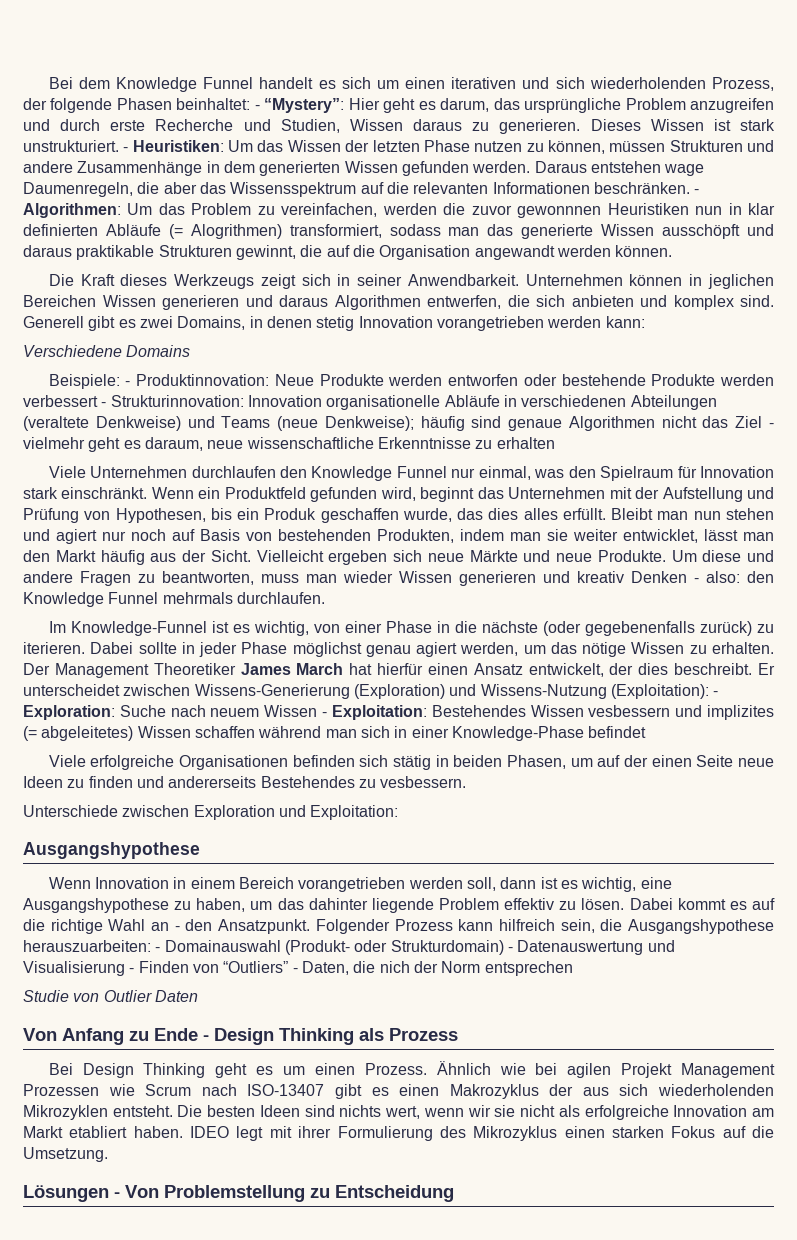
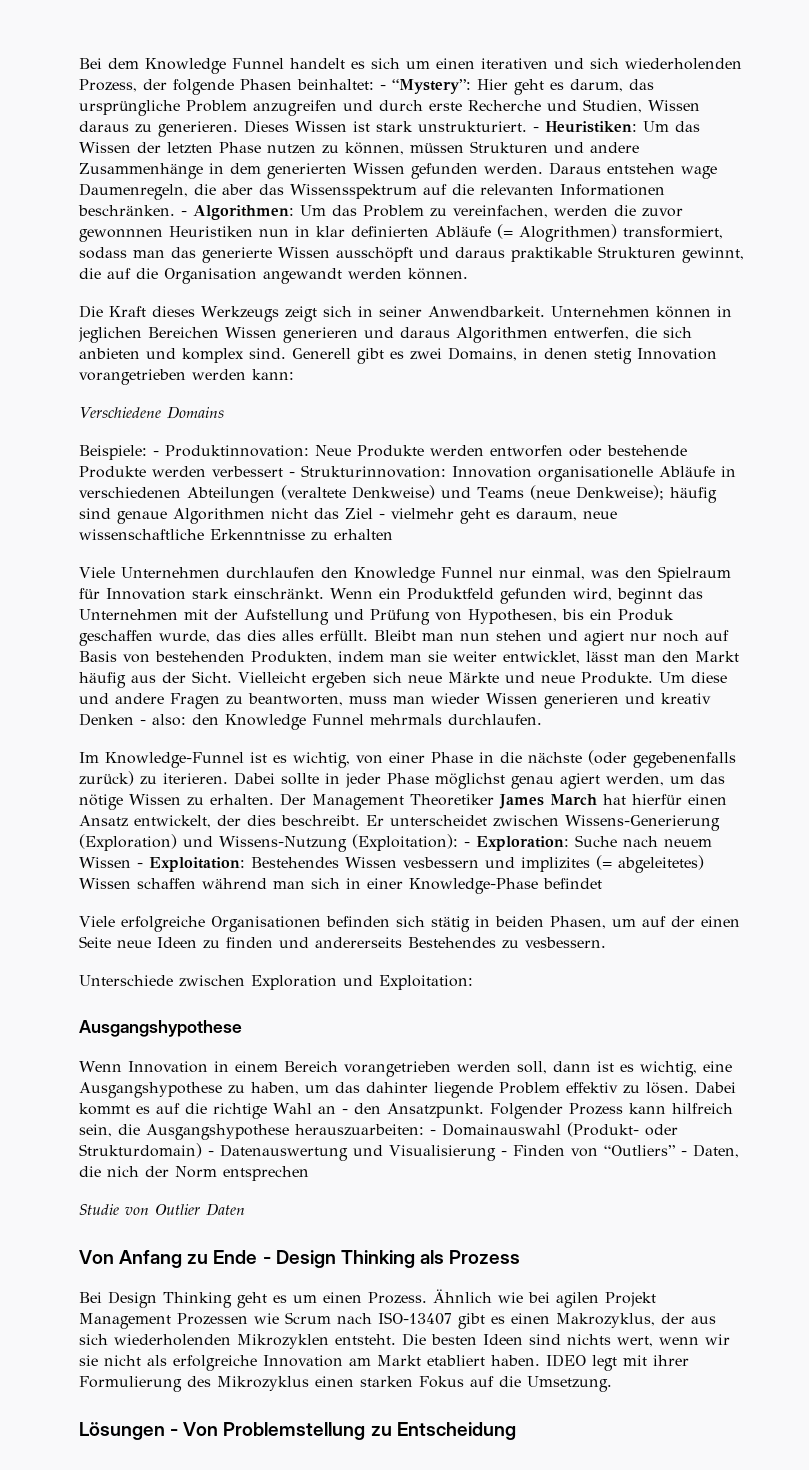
[449,1084,539,1099] Makrozyklus -> [556,1313,655,1328] Makrozyklus,

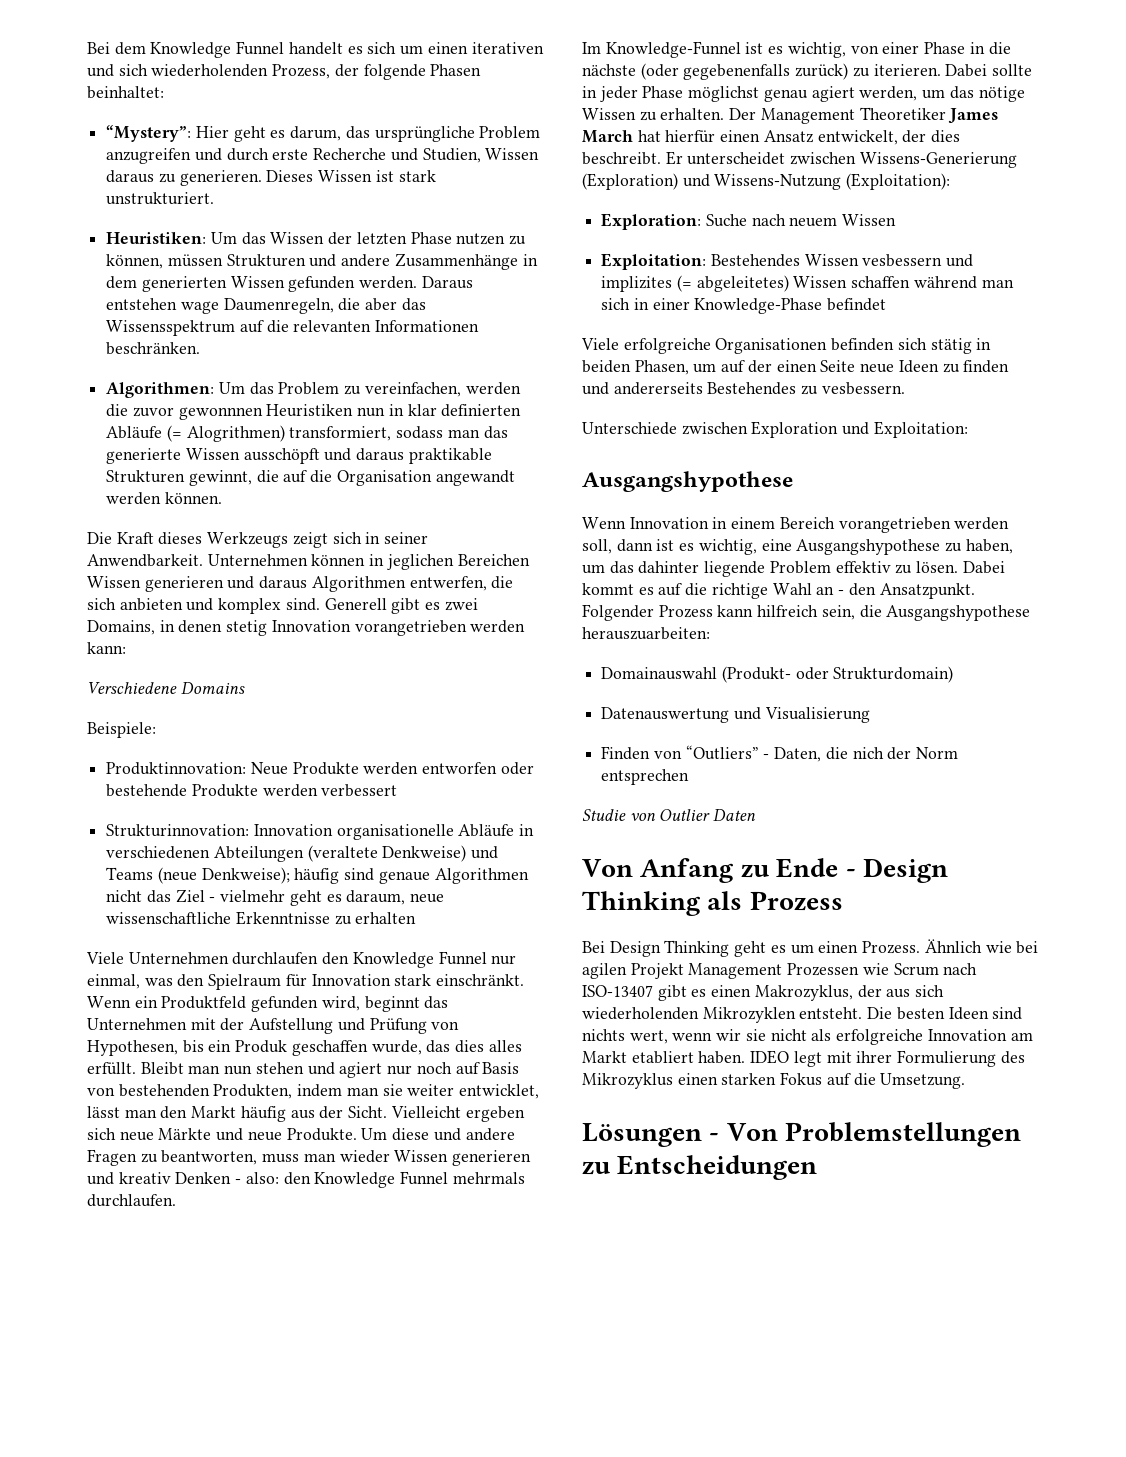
[380,85,386,90] - -> (164, 92) //
[533,127,539,132] - -> (215, 198) //
[181,211,187,216] - -> (201, 348) //
[153,451,159,456] - -> (156, 730) //
[289,472,295,477] - -> (398, 790) //
[464,842,470,847] - -> (951, 181) //
[137,863,143,868] - -> (897, 220) //
[430,1130,436,1135] - -> (710, 633) //
[208,1151,214,1156] - -> (954, 674) //
[500,1151,507,1156] - -> (870, 715) //
[223,1422,516,1440] Problemstellung zu Entscheidung -> [785,1122,1022,1147] [582,1155,818,1180] Problemstellungen zu Entscheidungen

